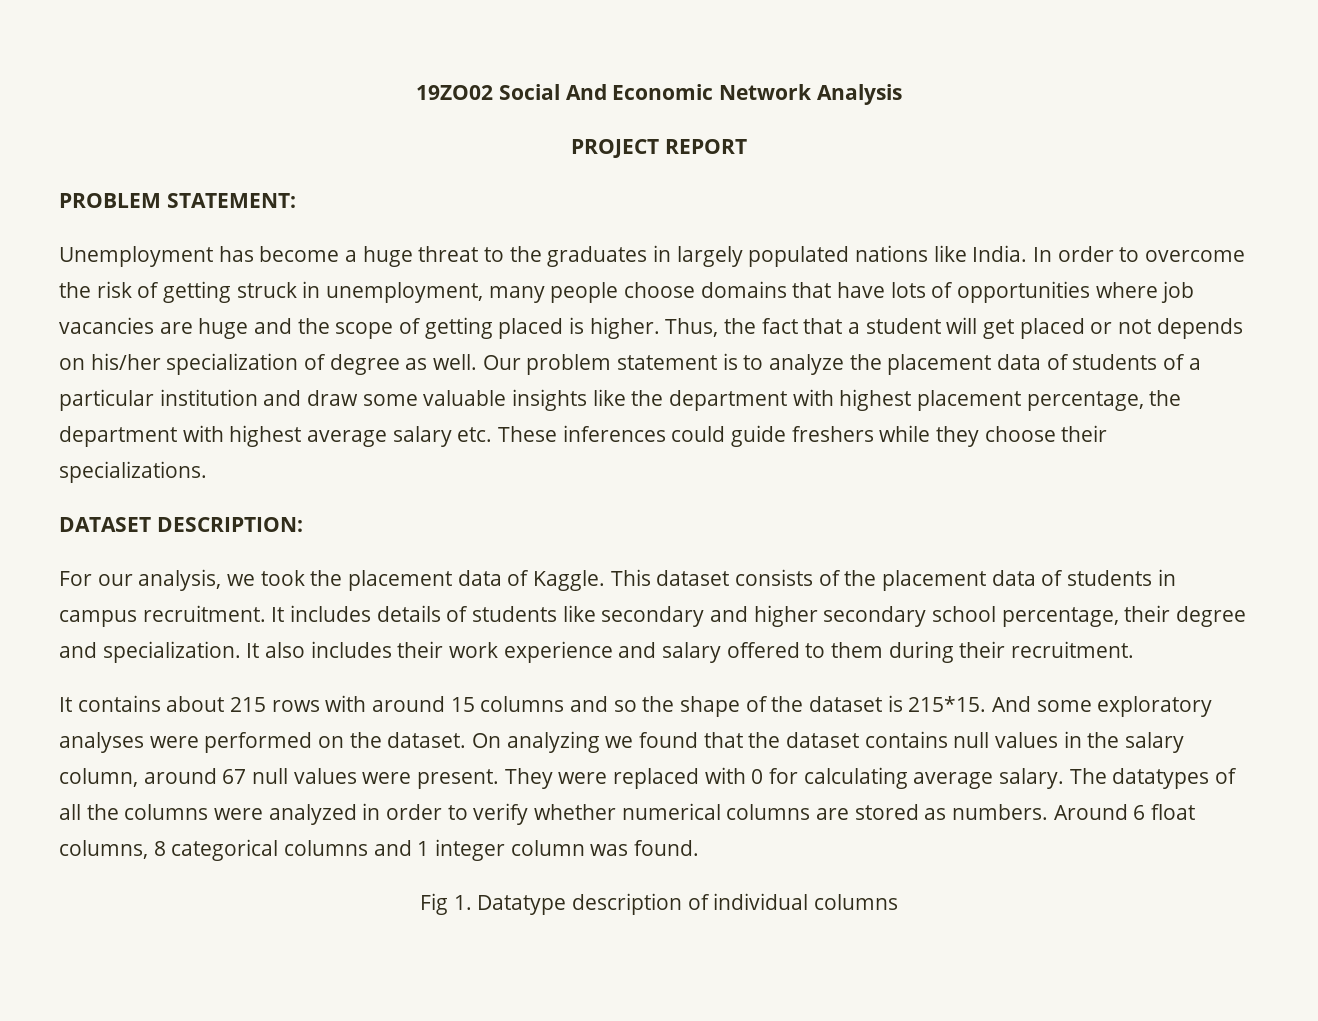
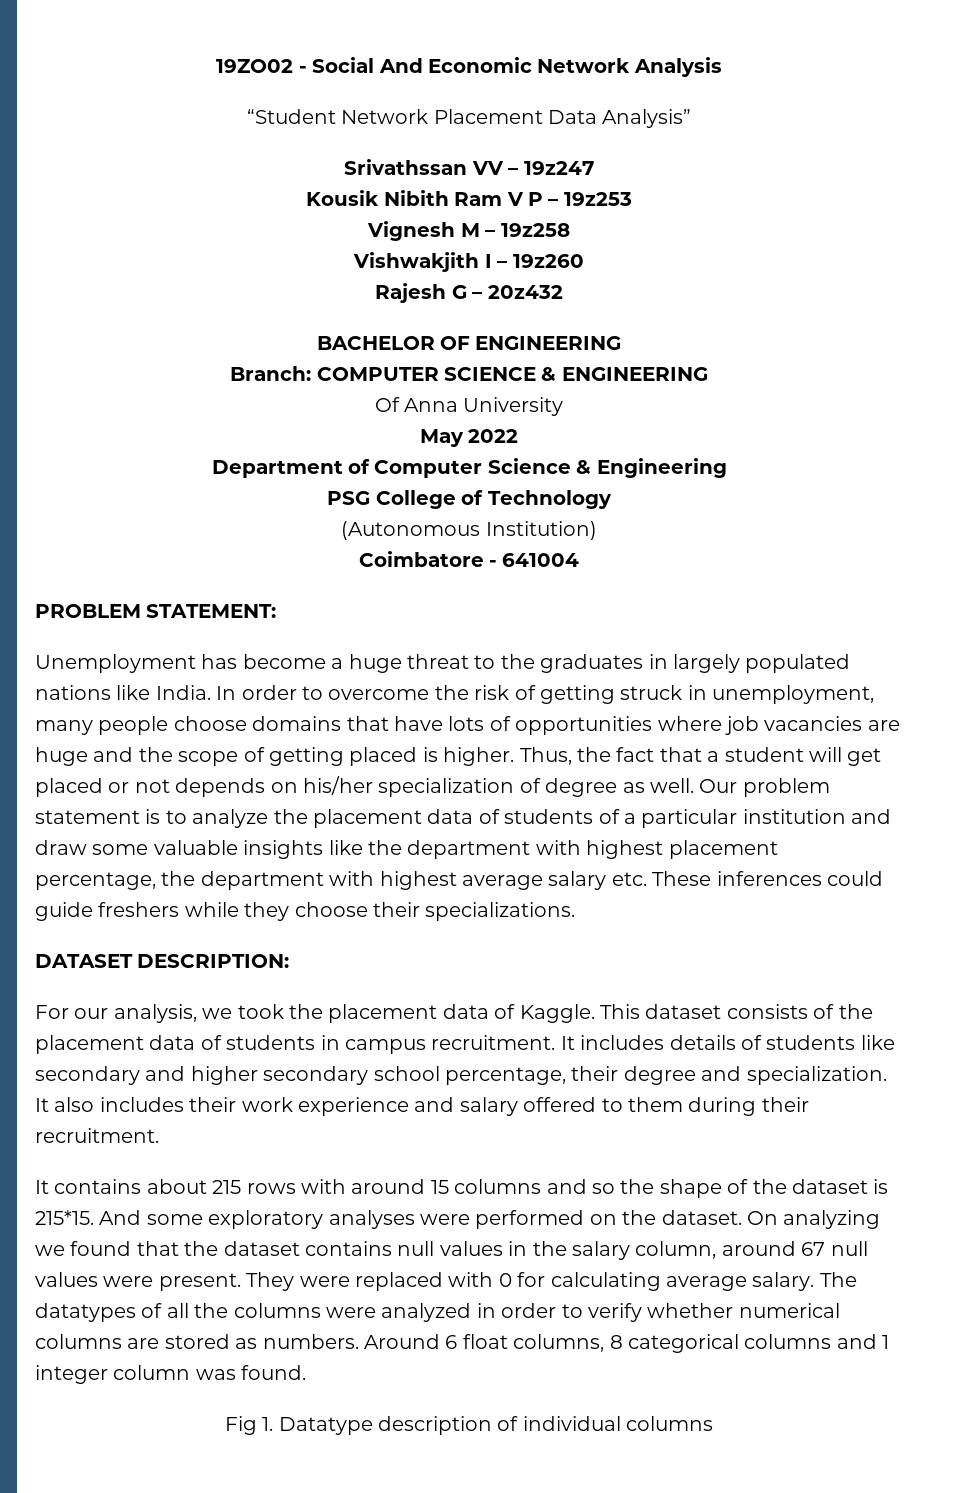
(494, 92) none -> [298,66,307,73] -
[571,139,747,158] PROJECT REPORT -> [246,109,692,128] [344,159,594,175] [306,190,632,206] [367,221,570,241] [353,252,584,272] [375,283,563,303] [316,336,622,350] [230,366,708,381] [374,397,564,416] [419,429,519,447] [211,458,727,478] [327,490,612,509] [341,521,597,540] [358,551,580,567] “Student Network Placement Data Analysis” // Srivathssan VV – 19z247 // Kousik Nibith Ram V P – 19z253 // Vignesh M – 19z258 // Vishwakjith I – 19z260 // Rajesh G – 20z432 // BACHELOR OF ENGINEERING // Branch: COMPUTER SCIENCE & ENGINEERING // Of Anna University // May 2022 // Department of Computer Science & Engineering // PSG College of Technology // (Autonomous Institution) // Coimbatore - 641004

